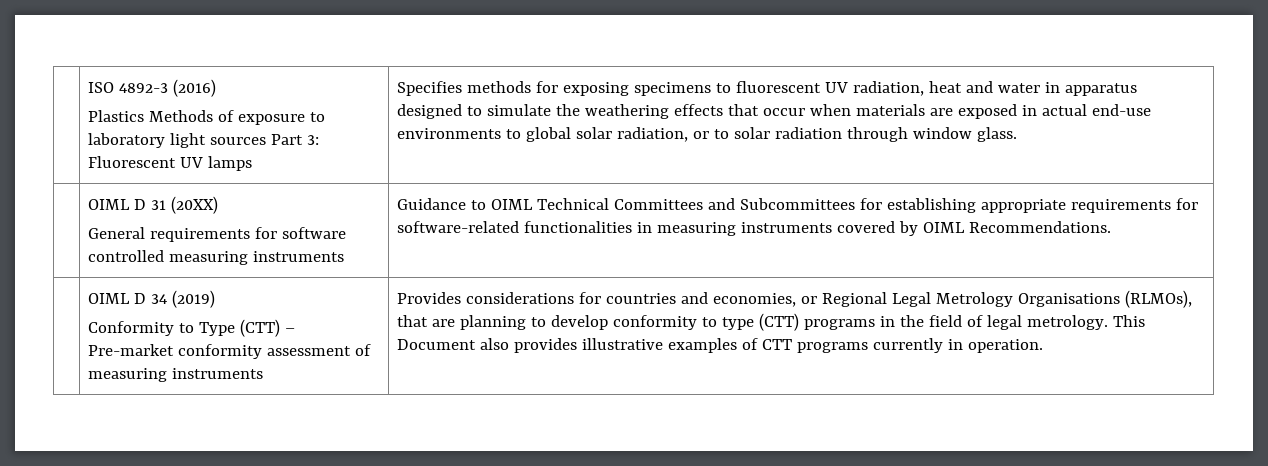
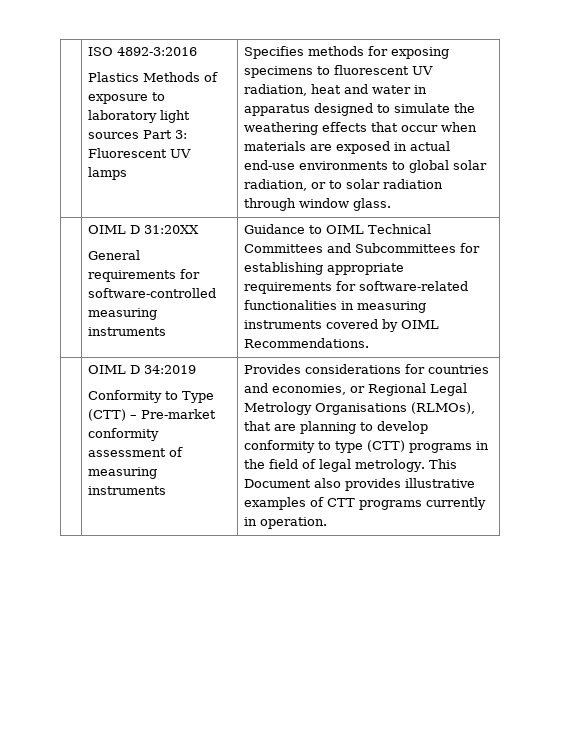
[118,79,216,97] 4892-3 (2016) -> [117,47,198,56] 4892-3:2016
[150,196,218,214] 31 (20XX) -> [144,225,200,234] 31:20XX
[281,227,346,239] [87,250,164,262] software controlled -> [88,288,217,298] software-controlled
[150,290,215,308] 34 (2019) -> [144,365,197,374] 34:2019

